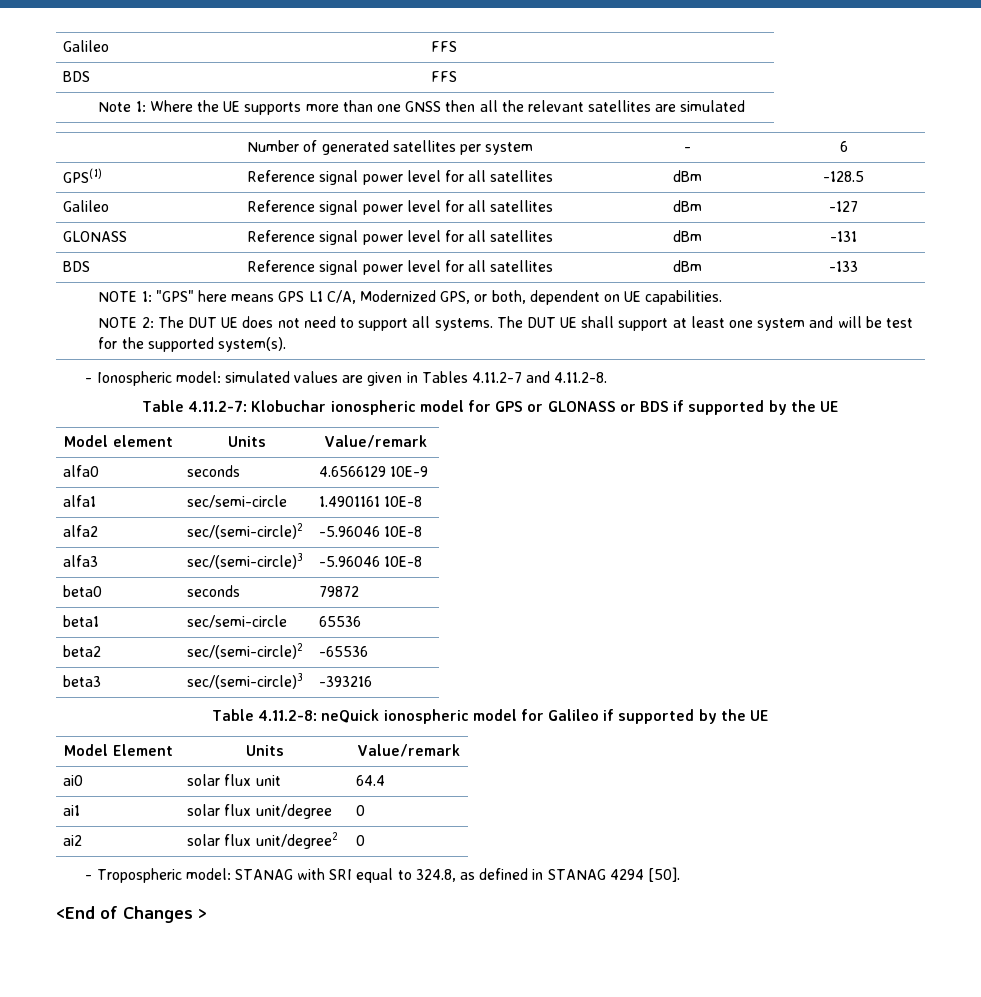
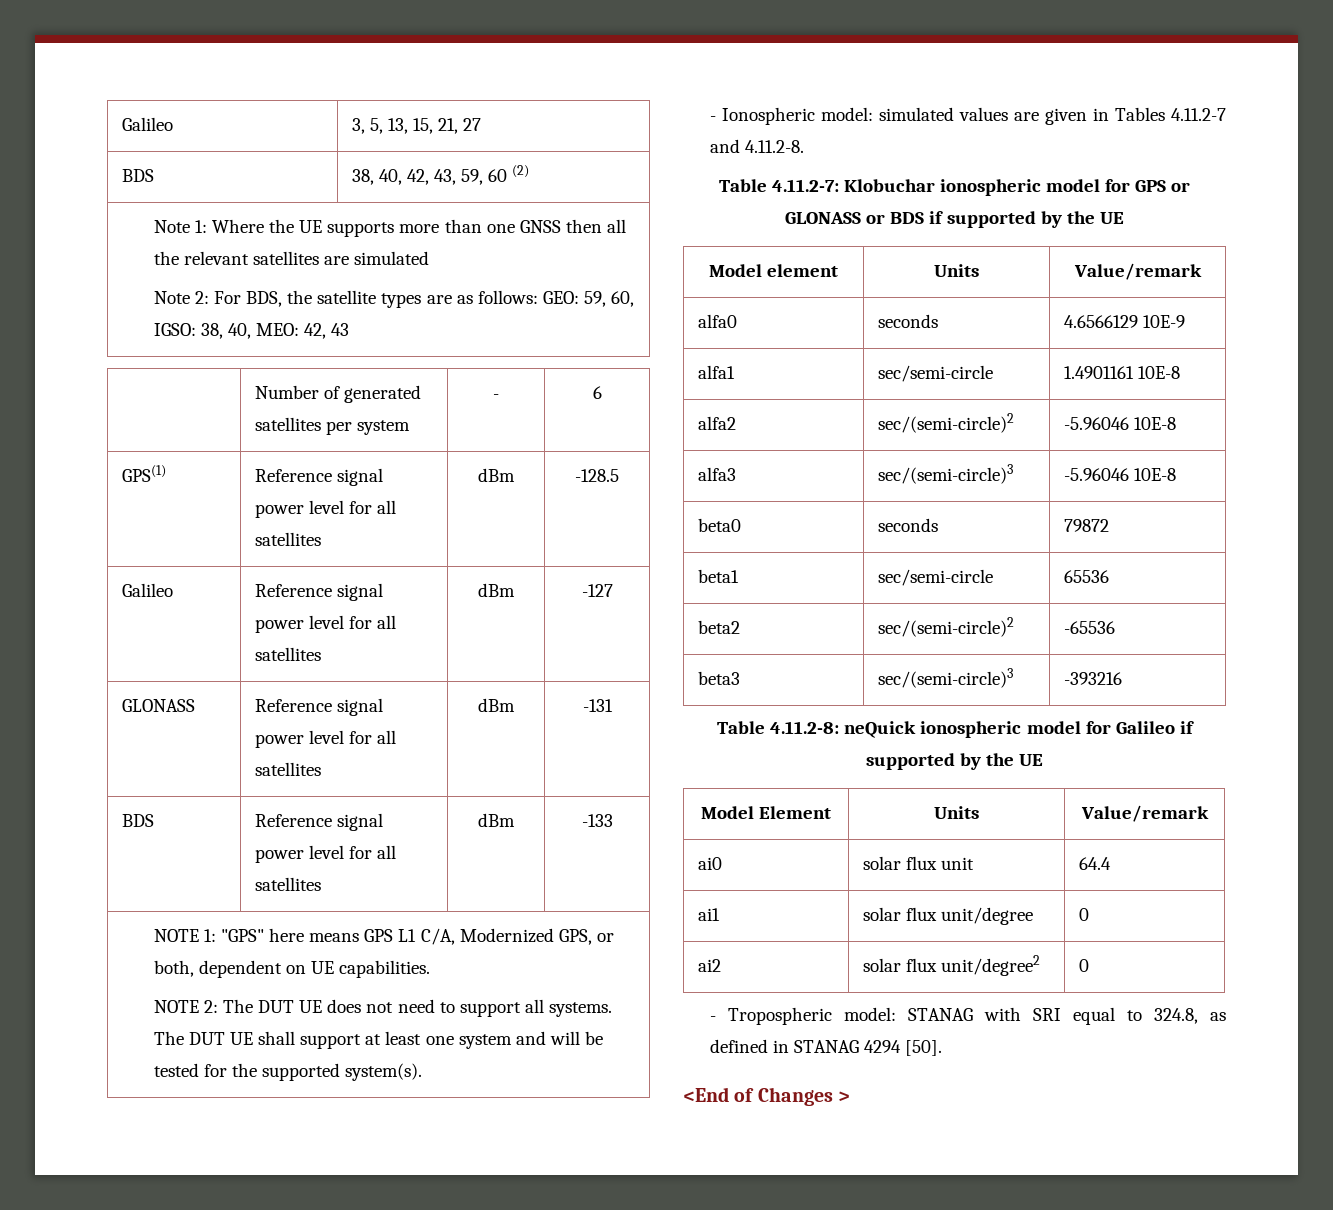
[63,40,110,52] [431,41,458,52] [63,71,91,82] [431,71,458,82] Galileo | FFS // BDS | FFS -> [121,117,173,131] [351,118,482,134] [121,169,154,182] [351,165,530,185] Galileo | 3, 5, 13, 15, 21, 27 // BDS | 38, 40, 42, 43, 59, 60 (2)
(746, 106) none -> [153,290,635,308] [153,323,350,339] // Note 2: For BDS, the satellite types are as follows: GEO: 59, 60, IGSO: 38, 40, MEO: 42, 43
[885,318,913,328] test -> [153,1063,199,1077] tested

